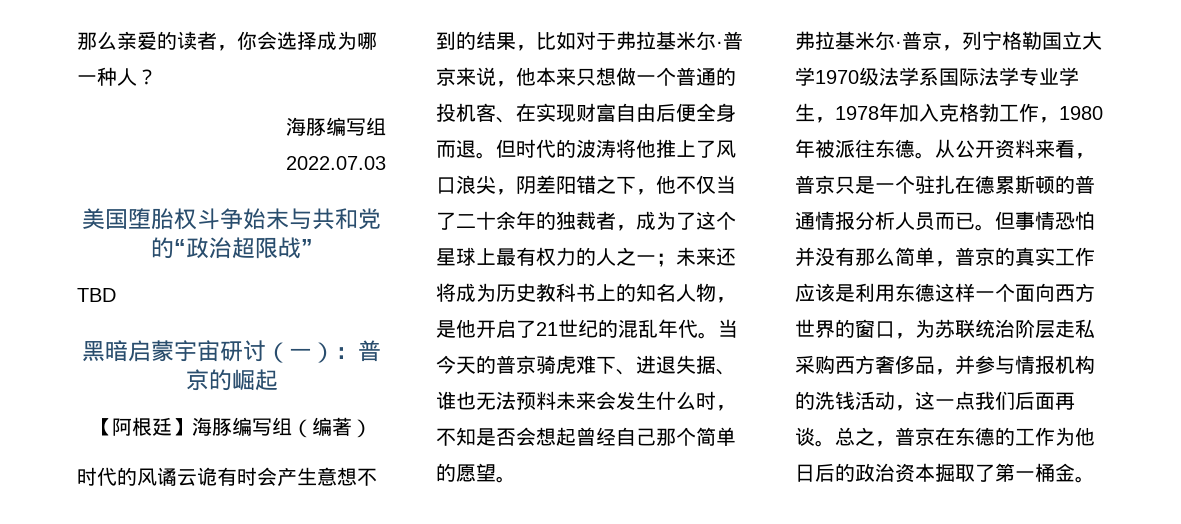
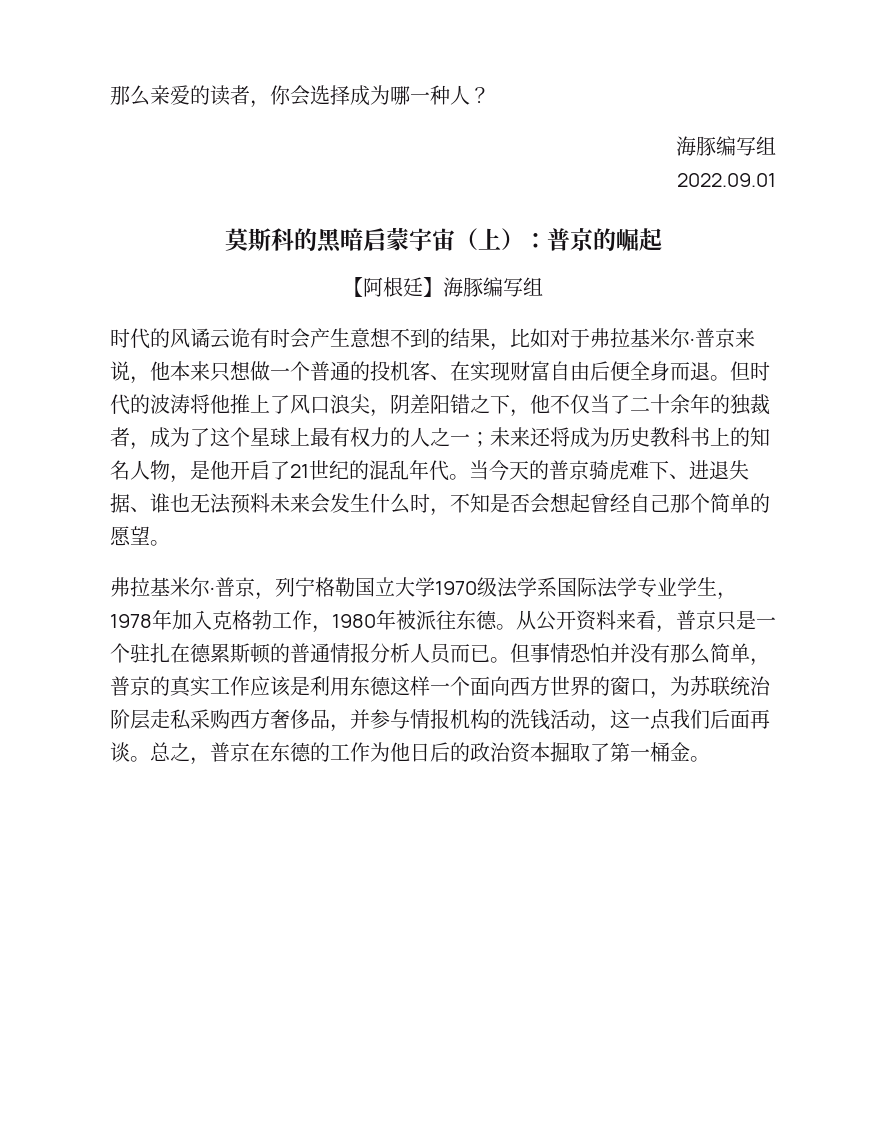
[286,156,386,170] [82,208,381,230] [150,237,313,259] [77,288,116,302] 2022.07.03 // 美国堕胎权斗争始末与共和党的“政治超限战” // TBD // -> [677,173,776,187] [224,228,317,251] 2022.09.01 // 莫斯科的
[220,340,312,363] 研讨（一 -> [454,228,501,250] （上
[291,417,372,438] （编著） -> (543, 286) none

